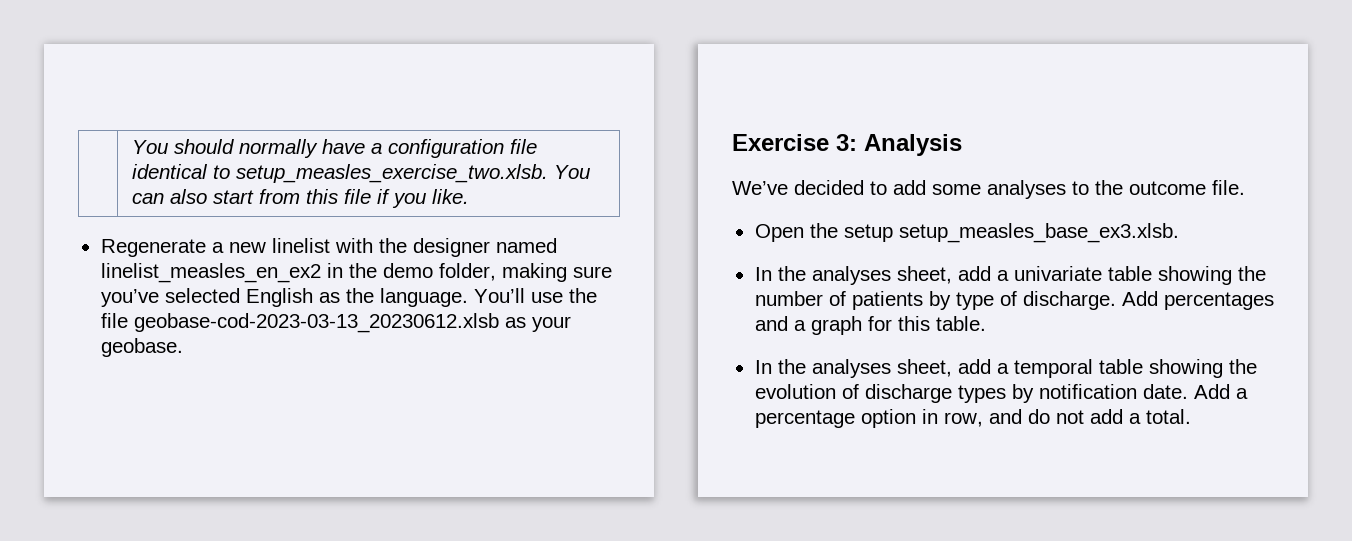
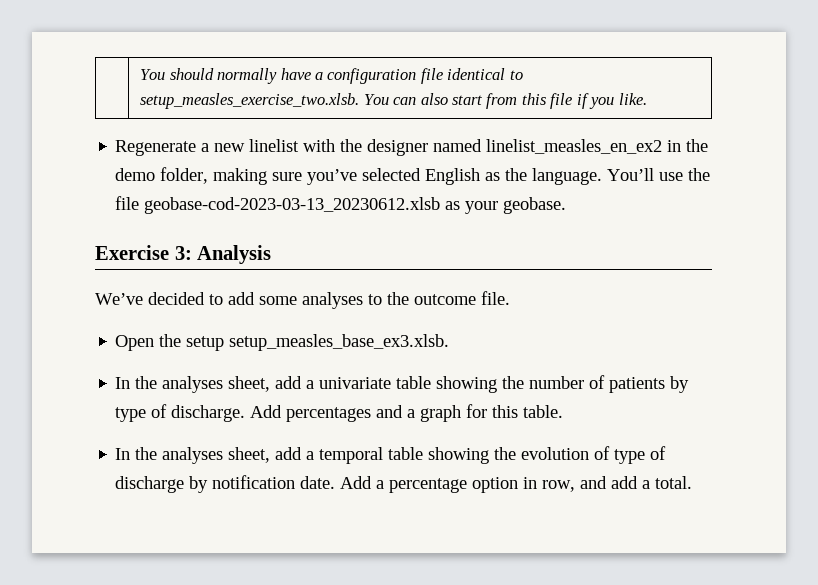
[864,384,1006,403] discharge types -> [614,446,667,464] [115,476,185,493] type of discharge
[1027,409,1084,424] do not -> (608, 482) none

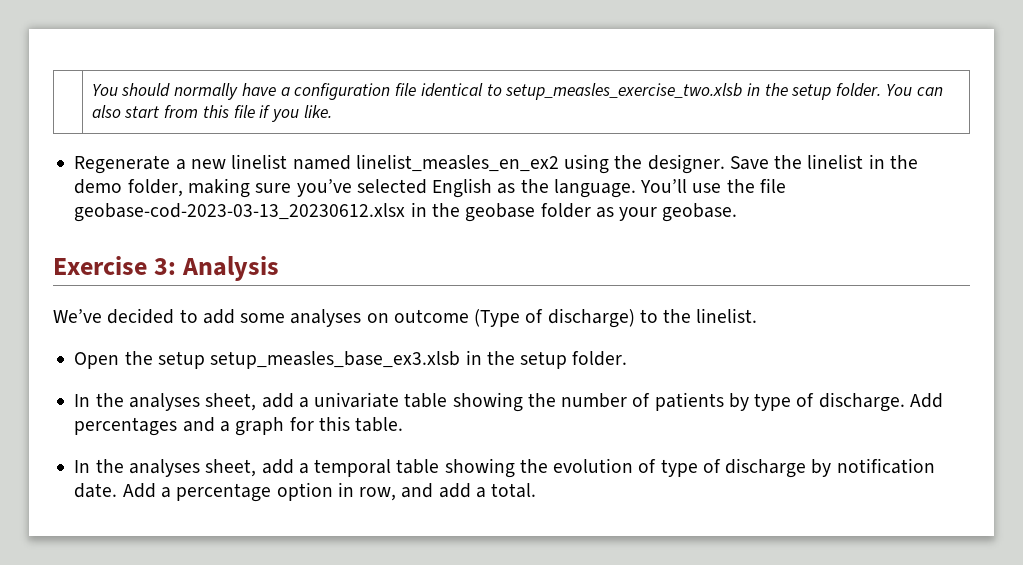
[140,93,360,109] setup_measles_exercise_two.xlsb. -> [505,83,882,100] setup_measles_exercise_two.xlsb in the setup folder.
[303,139,663,156] with the designer named linelist_measles_en_ex2 -> [292,154,864,174] named linelist_measles_en_ex2 using the designer. Save the linelist
[144,197,441,214] geobase-cod-2023-03-13_20230612.xlsb -> [74,202,591,222] geobase-cod-2023-03-13_20230612.xlsx in the geobase folder
[368,291,510,305] [115,334,450,351] to the outcome file. // Open the setup setup_measles_base_ex3.xlsb. -> [366,308,758,328] [74,350,628,369] on outcome (Type of discharge) to the linelist. // Open the setup setup_measles_base_ex3.xlsb in the setup folder.

